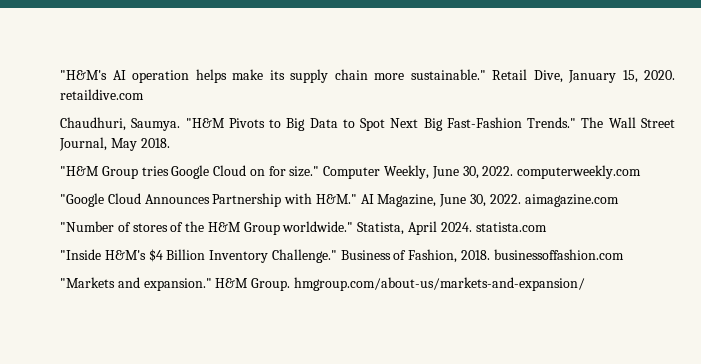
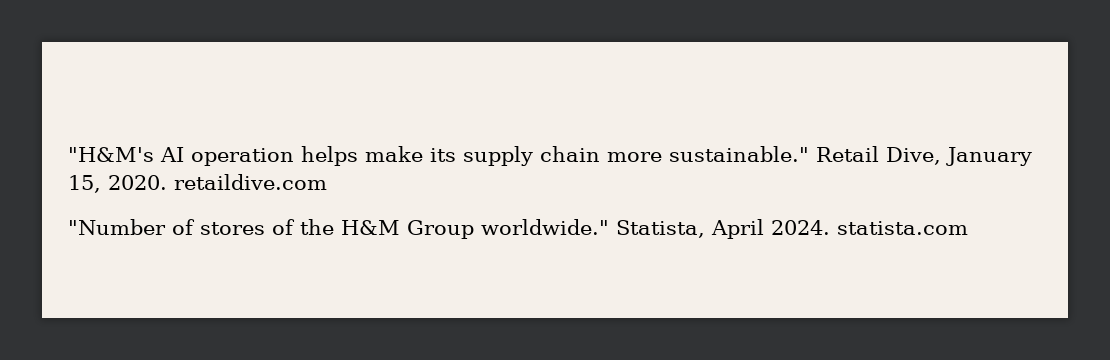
[60,117,675,131] [59,137,170,151] [60,165,642,179] [60,193,619,207] // Chaudhuri, Saumya. "H&M Pivots to Big Data to Spot Next Big Fast-Fashion Trends." The Wall Street Journal, May 2018. // "H&M Group tries Google Cloud on for size." Computer Weekly, June 30, 2022. computerweekly.com // "Google Cloud Announces Partnership with H&M." AI Magazine, June 30, 2022. aimagazine.com -> (327, 182) none
[60,249,624,263] [60,277,585,291] // "Inside H&M's $4 Billion Inventory Challenge." Business of Fashion, 2018. businessoffashion.com // "Markets and expansion." H&M Group. hmgroup.com/about-us/markets-and-expansion/ -> (968, 228) none

